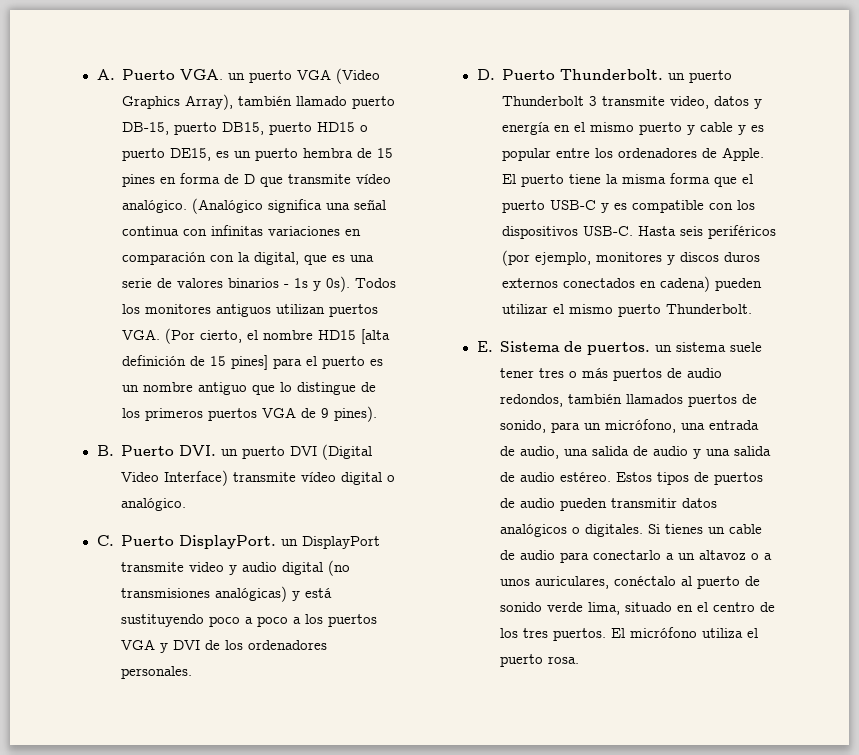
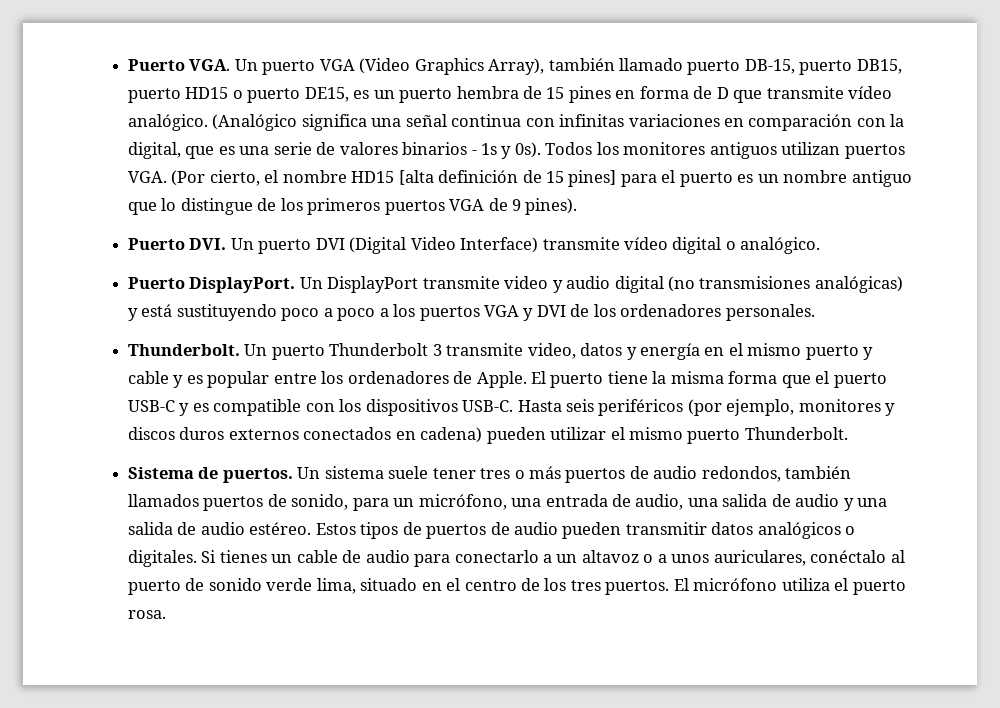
[96,69,115,80] A. -> (127, 65) none
[228,73,246,80] un -> [234,59,258,71] Un
[96,445,114,456] B. -> (578, 206) none
[221,449,239,456] un -> [230,238,254,250] Un
[96,535,114,546] C. -> (821, 245) none
[281,539,299,546] un -> [299,277,323,289] Un
[476,69,686,80] D. Puerto Thunderbolt. un -> [127,344,268,356] Thunderbolt. Un
[476,341,493,352] E. -> (848, 433) none
[655,345,673,352] un -> [297,467,321,479] Un

